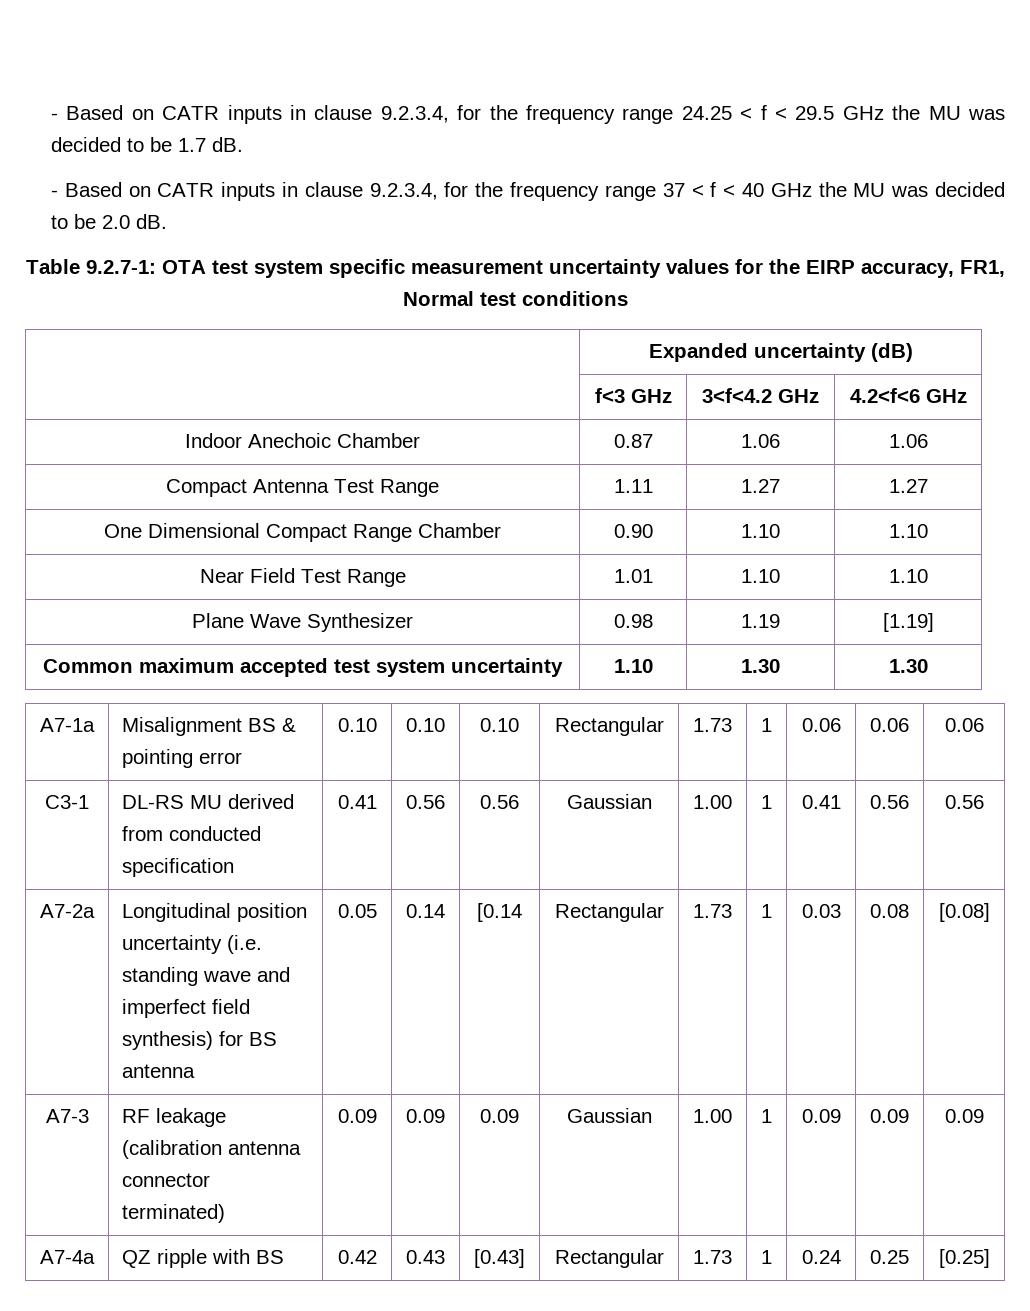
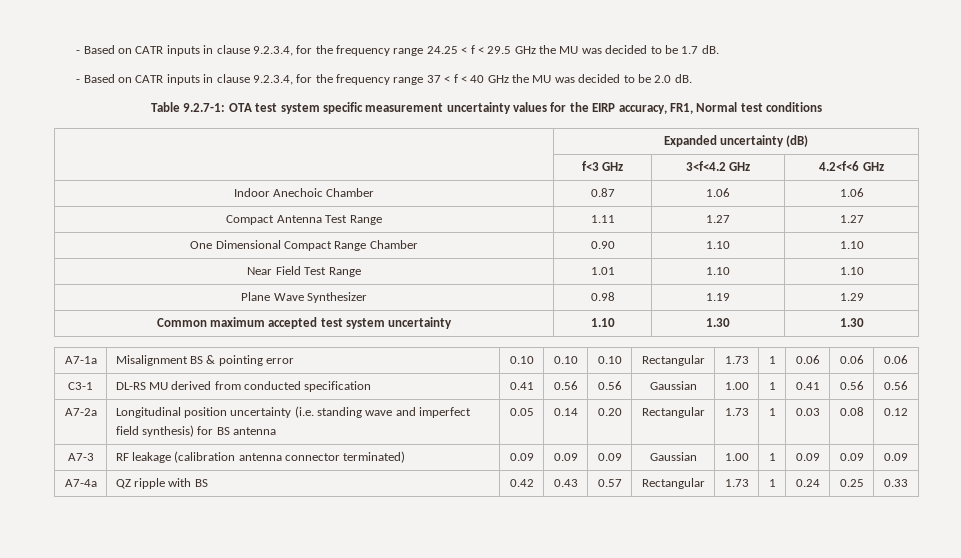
[882,613,934,632] [1.19] -> [839,293,864,301] 1.29
[477,903,522,922] [0.14 -> [597,408,622,416] 0.20
[938,903,990,922] [0.08] -> [884,408,908,416] 0.12
[474,1249,525,1268] [0.43] -> [597,479,622,487] 0.57
[938,1249,990,1268] [0.25] -> [884,479,908,487] 0.33

